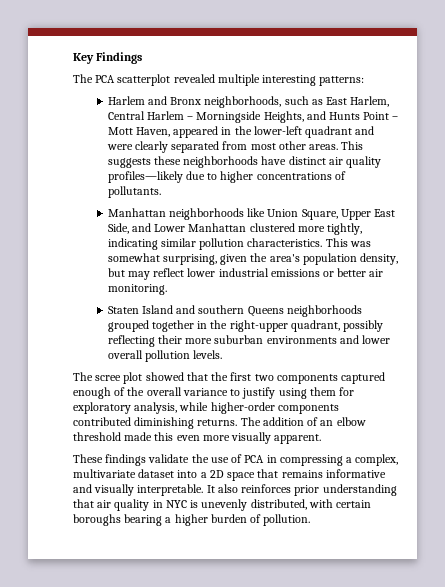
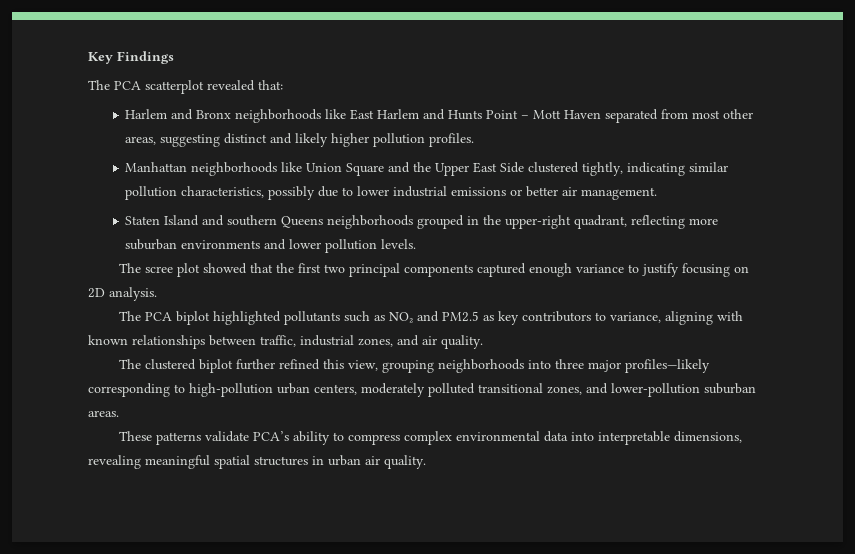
[217,74,365,86] multiple interesting patterns: -> [258,80,283,90] that:
[204,96,390,108] [107,111,304,123] neighborhoods, such as East Harlem, Central Harlem – Morningside Heights, -> [235,109,420,123] neighborhoods like East Harlem
[135,126,375,138] [106,141,364,153] [107,156,381,168] [107,171,346,183] [107,186,161,198] [107,208,395,220] [107,223,362,235] [107,238,371,250] [107,253,398,265] [107,268,185,280] Haven, appeared in the lower-left quadrant and were clearly separated from most other areas. This suggests these neighborhoods have distinct air quality profiles—likely due to higher concentrations of pollutants. // Manhattan neighborhoods like Union Square, Upper East Side, and Lower Manhattan clustered more tightly, indicating similar pollution characteristics. This was somewhat surprising, given the area's population density, but may reflect -> [564,109,754,123] [125,133,475,147] [125,162,729,176] [125,186,354,200] Haven separated from most other areas, suggesting distinct and likely higher pollution profiles. // Manhattan neighborhoods like Union Square and the Upper East Side clustered tightly, indicating similar pollution characteristics, possibly due to
[107,284,167,295] monitoring. -> [581,187,658,200] management.
[151,320,383,332] [107,335,182,347] together in the right-upper quadrant, possibly reflecting their -> [467,215,686,229] in the upper-right quadrant, reflecting
[107,350,143,359] overall -> (322, 244) none
(274, 377) none -> [348,263,400,277] principal
[114,387,355,399] [73,402,339,414] [73,417,366,429] [73,432,322,444] [73,454,399,466] [73,469,386,481] [73,484,397,496] [73,499,372,511] [73,514,311,526] of the overall variance to justify using them for exploratory analysis, while higher-order components contributed diminishing returns. The addition of an elbow threshold made this even more visually apparent. // These findings validate the use of PCA in compressing a complex, multivariate dataset into a 2D space that remains informative and visually interpretable. It also reinforces prior understanding that air quality in NYC is unevenly distributed, with certain boroughs bearing a higher burden of pollution. -> [575,263,749,277] [88,287,157,301] [118,311,743,325] [88,335,483,349] [118,359,710,373] [88,383,756,397] [88,410,119,417] [118,431,742,445] [88,455,426,469] variance to justify focusing on 2D analysis. // The PCA biplot highlighted pollutants such as NO₂ and PM2.5 as key contributors to variance, aligning with known relationships between traffic, industrial zones, and air quality. // The clustered biplot further refined this view, grouping neighborhoods into three major profiles—likely corresponding to high-pollution urban centers, moderately polluted transitional zones, and lower-pollution suburban areas. // These patterns validate PCA’s ability to compress complex environmental data into interpretable dimensions, revealing meaningful spatial structures in urban air quality.

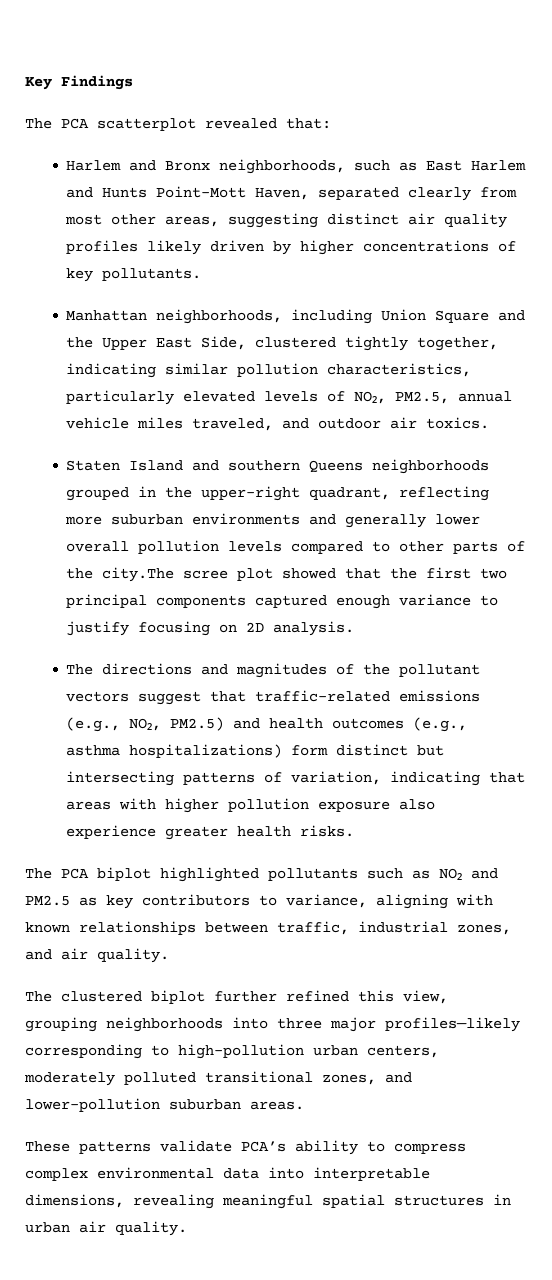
[235,109,347,123] neighborhoods like -> [219,159,418,174] neighborhoods, such as
[486,109,659,123] Point – Mott Haven separated -> [156,186,472,201] Point–Mott Haven, separated clearly
[270,133,475,147] and likely higher pollution profiles. -> [408,213,508,228] [66,240,517,255] [66,268,202,282] air quality profiles likely driven by higher concentrations of key pollutants.
[191,162,303,176] neighborhoods like -> [156,309,373,324] neighborhoods, including
[500,162,729,176] [125,186,658,200] Side clustered tightly, indicating similar pollution characteristics, possibly due to lower industrial emissions or better air management. -> [201,336,499,351] [66,363,472,378] [66,390,513,405] [66,417,490,431] Side, clustered tightly together, indicating similar pollution characteristics, particularly elevated levels of NO₂, PM2.5, annual vehicle miles traveled, and outdoor air toxics.
[289,239,417,253] [118,263,141,273] lower pollution levels. // The -> [345,514,481,528] [66,540,526,554] [66,567,175,582] generally lower overall pollution levels compared to other parts of the city.The
(157, 294) none -> [66,663,481,678] [66,690,481,705] [66,717,468,732] [66,744,445,758] [66,771,526,786] [66,798,436,813] [66,825,355,840] // The directions and magnitudes of the pollutant vectors suggest that traffic-related emissions (e.g., NO₂, PM2.5) and health outcomes (e.g., asthma hospitalizations) form distinct but intersecting patterns of variation, indicating that areas with higher pollution exposure also experience greater health risks.

